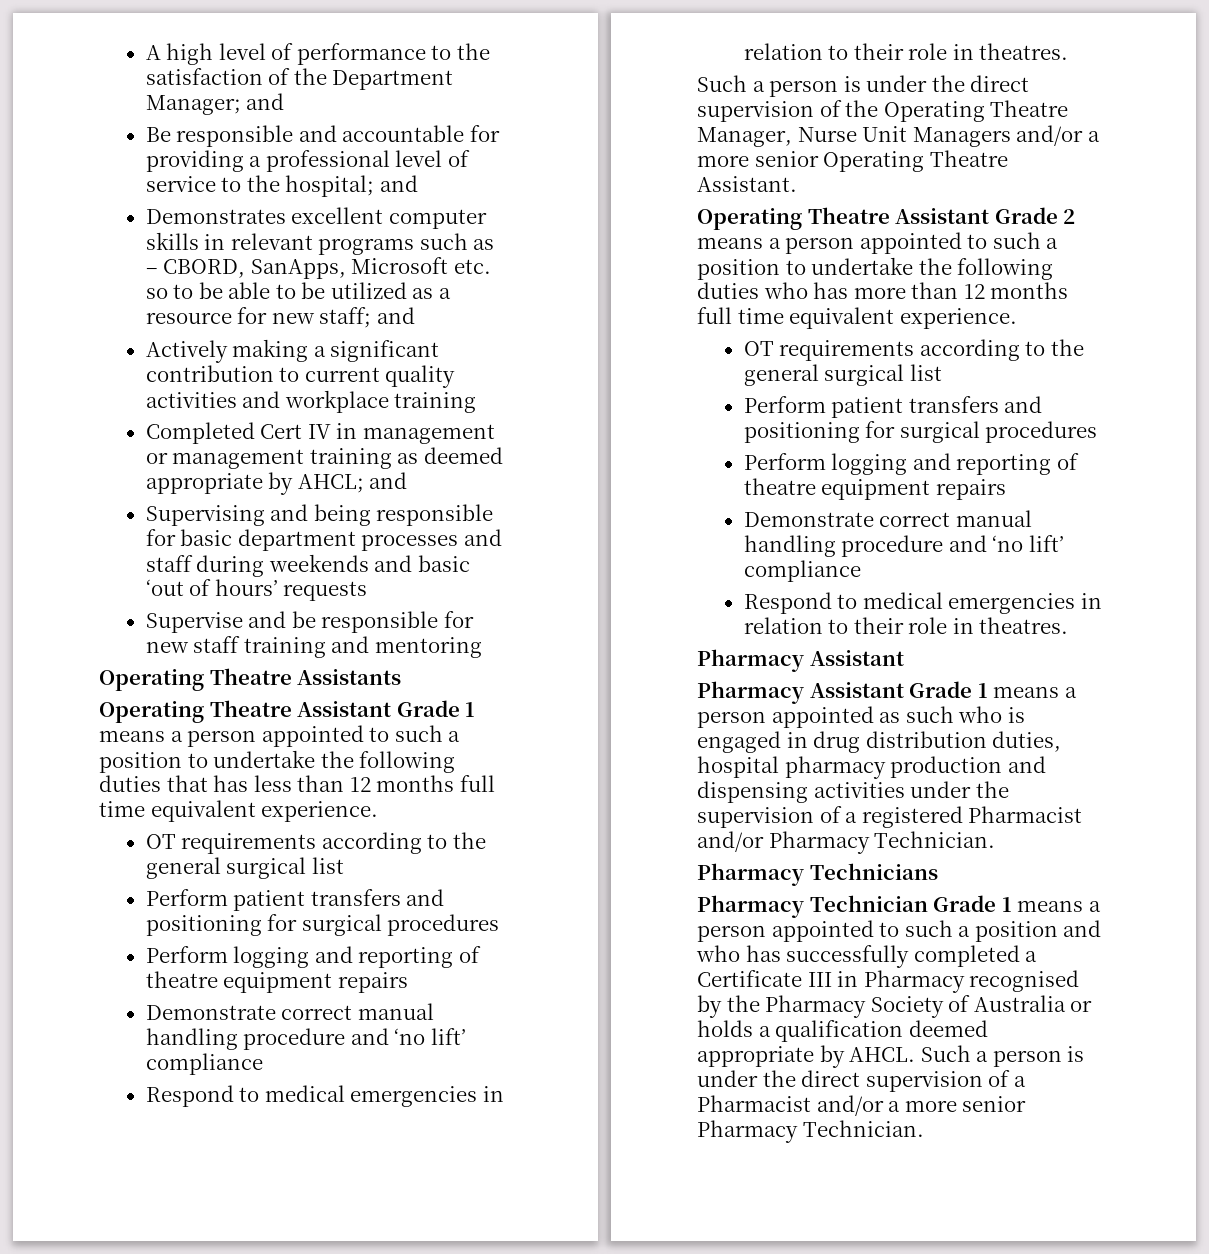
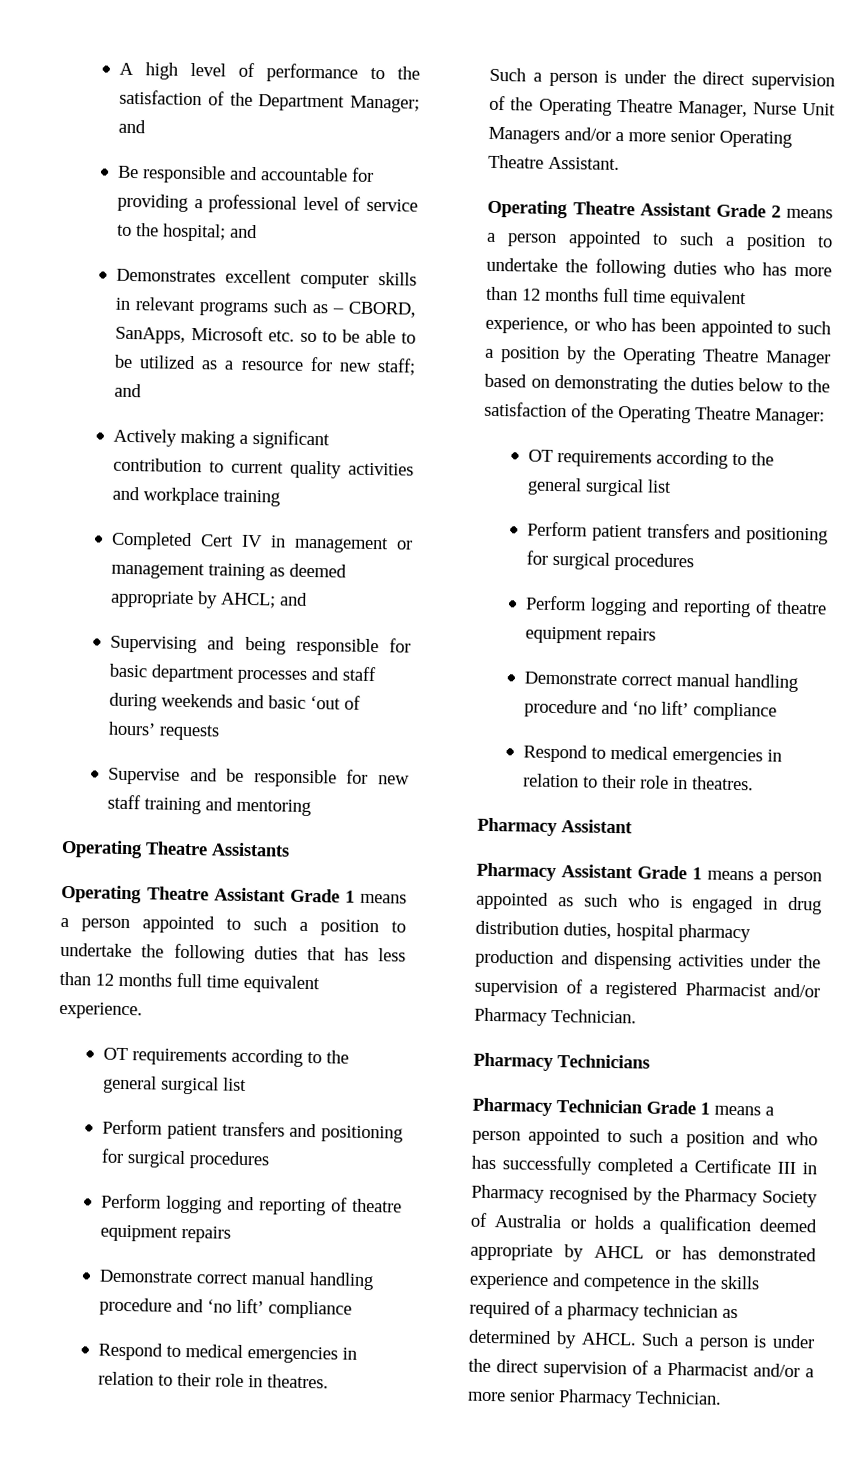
[899,308,1017,329] experience. -> [485,316,831,338] [485,346,831,368] [484,373,830,394] [484,401,826,426] experience, or who has been appointed to such a position by the Operating Theatre Manager based on demonstrating the duties below to the satisfaction of the Operating Theatre Manager:
(845, 1056) none -> [594,1245,817,1262] [469,1272,761,1292] [469,1300,739,1321] [468,1329,578,1349] AHCL or has demonstrated experience and competence in the skills required of a pharmacy technician as determined by

